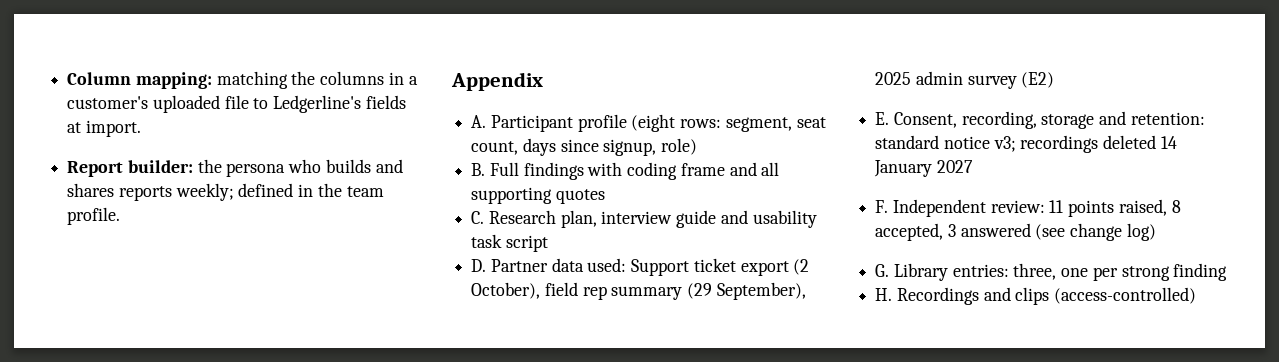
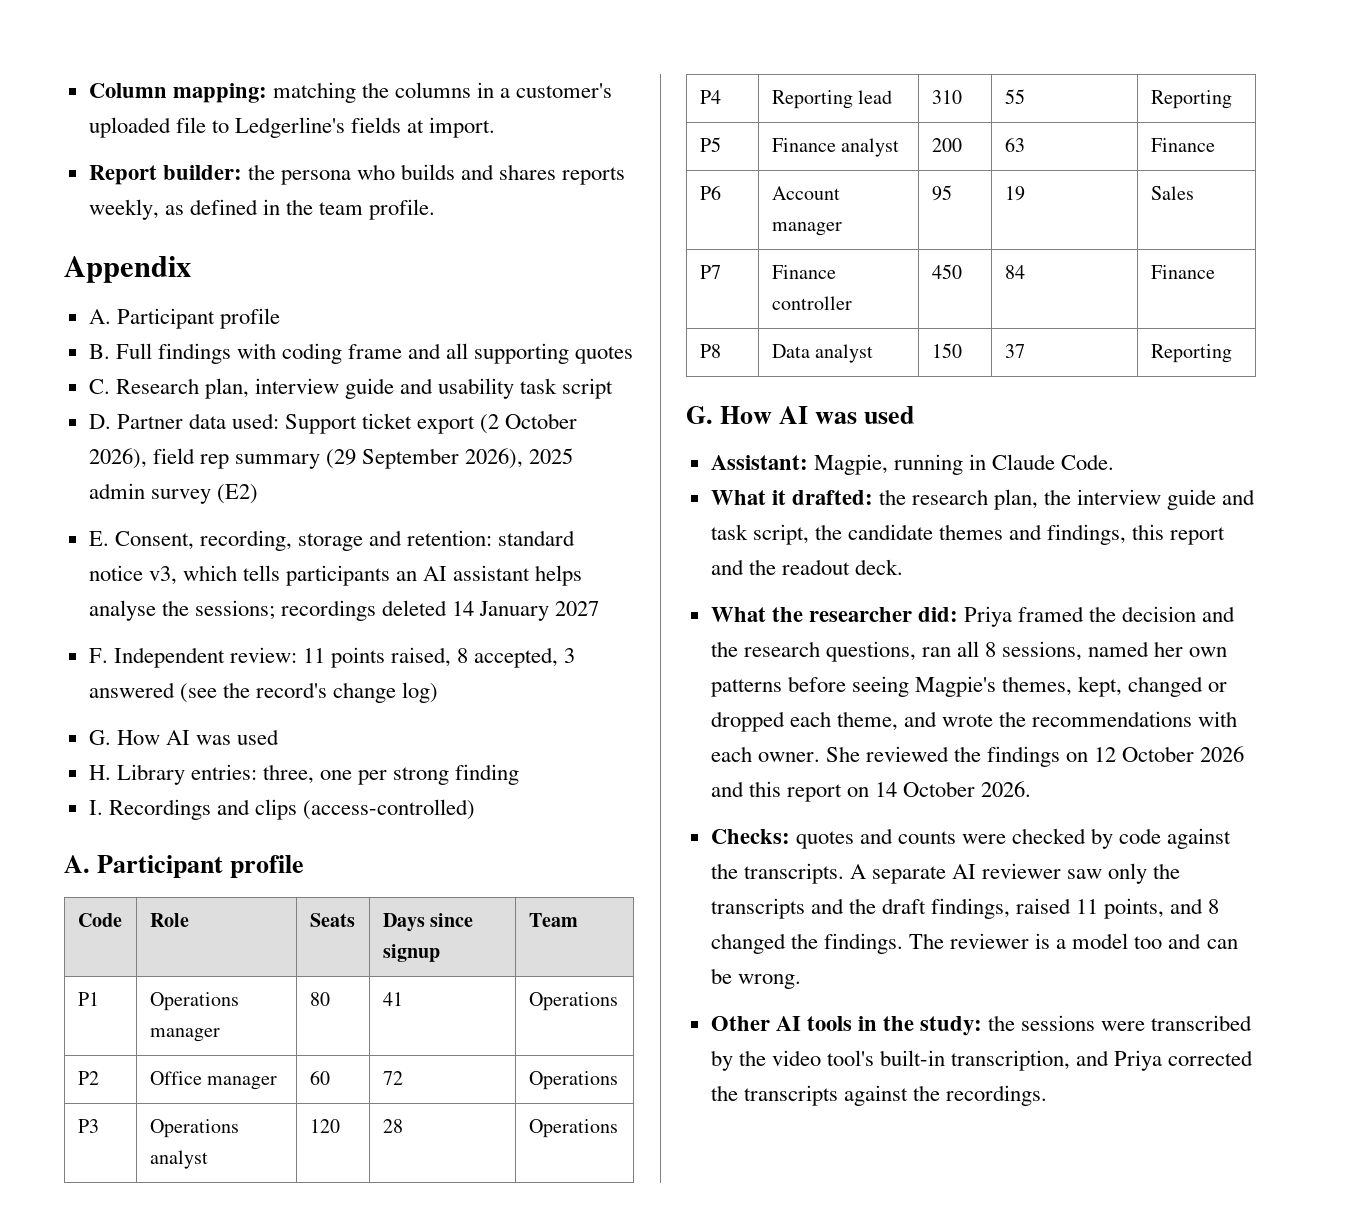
[175,183,234,201] weekly; -> [88,199,184,220] weekly, as
[631,114,826,132] [471,138,698,156] (eight rows: segment, seat count, days since signup, role) -> (280, 318) none
[471,282,541,299] October), -> [505,413,578,429] [88,448,147,469] October 2026),
[716,282,806,300] September), -> [362,448,524,469] September 2026),
[993,136,1016,152] v3; -> [148,565,583,586] [88,600,275,621] v3, which tells participants an AI assistant helps analyse the sessions;
(1066, 232) none -> [222,682,327,698] the record's
(890, 270) none -> [116,729,280,745] [88,765,111,780] How AI was used // H.
[875,288,893,301] H. -> [88,800,103,815] I.
(1197, 295) none -> [64,855,305,878] [77,913,122,927] [149,913,189,927] [309,913,355,927] [382,913,473,932] [382,944,440,962] [528,913,578,927] [77,992,99,1006] [149,992,239,1011] [149,1028,220,1042] [309,992,330,1006] [382,992,403,1006] [528,992,618,1011] [77,1071,99,1085] [149,1071,277,1090] [309,1070,330,1085] [382,1071,403,1085] [528,1071,618,1090] [77,1119,99,1133] [149,1119,239,1138] [149,1150,208,1169] [309,1119,340,1133] [382,1119,403,1133] [528,1119,618,1138] [699,90,721,104] [771,90,892,109] [931,90,962,104] [1004,89,1025,104] [1150,90,1232,109] [699,137,721,152] [771,138,899,157] [931,138,962,152] [1004,137,1025,152] [1150,138,1215,152] [699,185,721,200] [771,186,840,200] [771,222,842,236] [931,185,952,201] [1004,186,1025,201] [1150,186,1194,200] [699,265,721,279] [771,265,836,279] [771,296,852,310] [931,264,962,279] [1004,265,1025,279] [1150,265,1215,279] [699,344,721,358] [771,344,873,363] [931,343,962,358] [1004,344,1025,358] [1150,344,1232,363] [686,406,915,424] [710,454,1115,475] [710,489,1256,510] [710,524,1226,545] [710,559,903,575] [710,606,1236,627] [710,641,1228,662] [710,676,1228,697] [710,711,1238,732] [710,746,1245,767] [710,781,1032,802] [710,828,1232,849] [710,863,1181,884] [710,898,1220,919] [710,933,1238,954] [710,968,801,989] [710,1015,1253,1036] [710,1050,1254,1071] [710,1085,1048,1106] // A. Participant profile // Code | Role | Seats | Days since signup | Team // P1 | Operations manager | 80 | 41 | Operations // P2 | Office manager | 60 | 72 | Operations // P3 | Operations analyst | 120 | 28 | Operations // P4 | Reporting lead | 310 | 55 | Reporting // P5 | Finance analyst | 200 | 63 | Finance // P6 | Account manager | 95 | 19 | Sales // P7 | Finance controller | 450 | 84 | Finance // P8 | Data analyst | 150 | 37 | Reporting // G. How AI was used // Assistant: Magpie, running in Claude Code. // What it drafted: the research plan, the interview guide and task script, the candidate themes and findings, this report and the readout deck. // What the researcher did: Priya framed the decision and the research questions, ran all 8 sessions, named her own patterns before seeing Magpie's themes, kept, changed or dropped each theme, and wrote the recommendations with each owner. She reviewed the findings on 12 October 2026 and this report on 14 October 2026. // Checks: quotes and counts were checked by code against the transcripts. A separate AI reviewer saw only the transcripts and the draft findings, raised 11 points, and 8 changed the findings. The reviewer is a model too and can be wrong. // Other AI tools in the study: the sessions were transcribed by the video tool's built-in transcription, and Priya corrected the transcripts against the recordings.

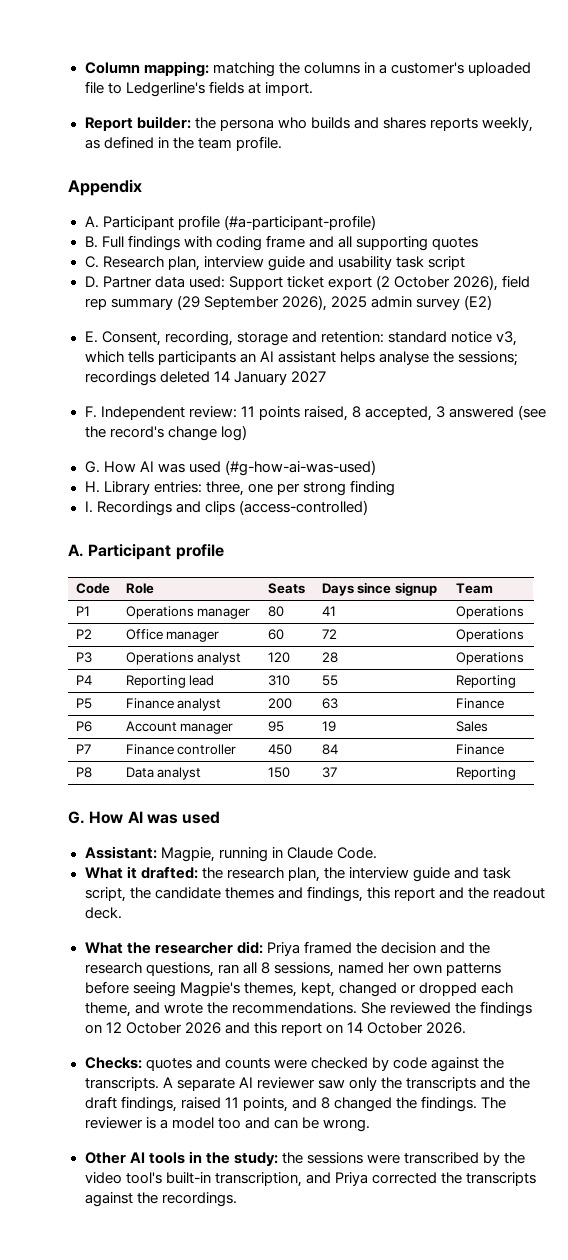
(280, 318) none -> [223,215,376,230] (#a-participant-profile)
(280, 737) none -> [224,460,376,476] (#g-how-ai-was-used)
[1032,711,1238,727] [710,746,820,762] recommendations with each owner. -> [231,1002,357,1014] recommendations.

